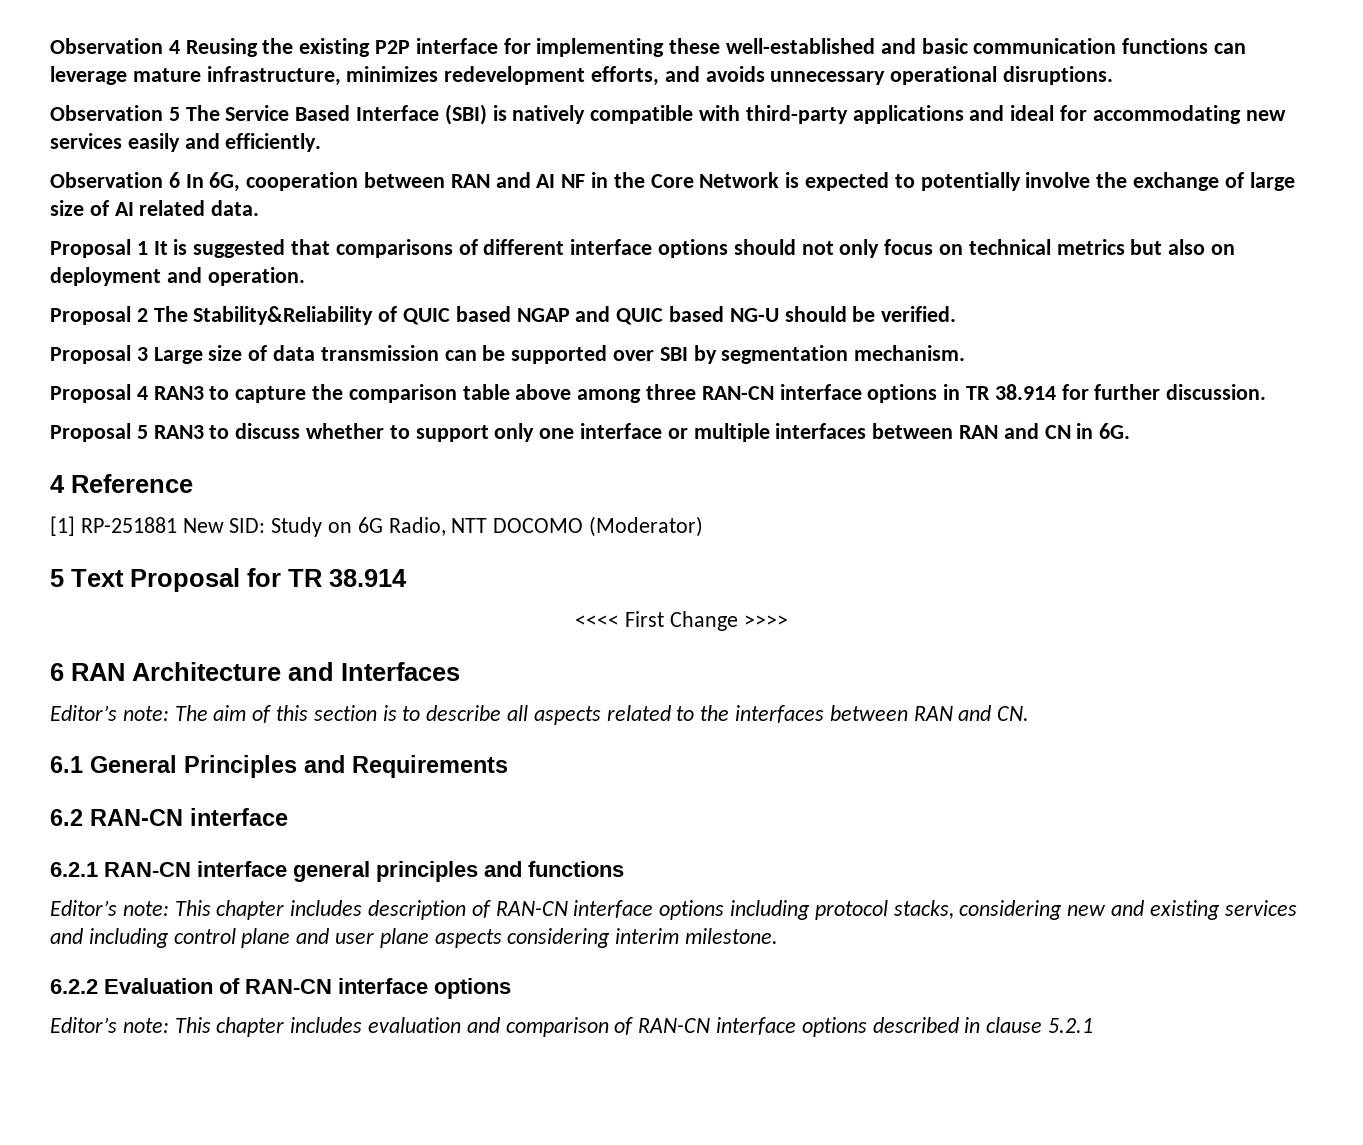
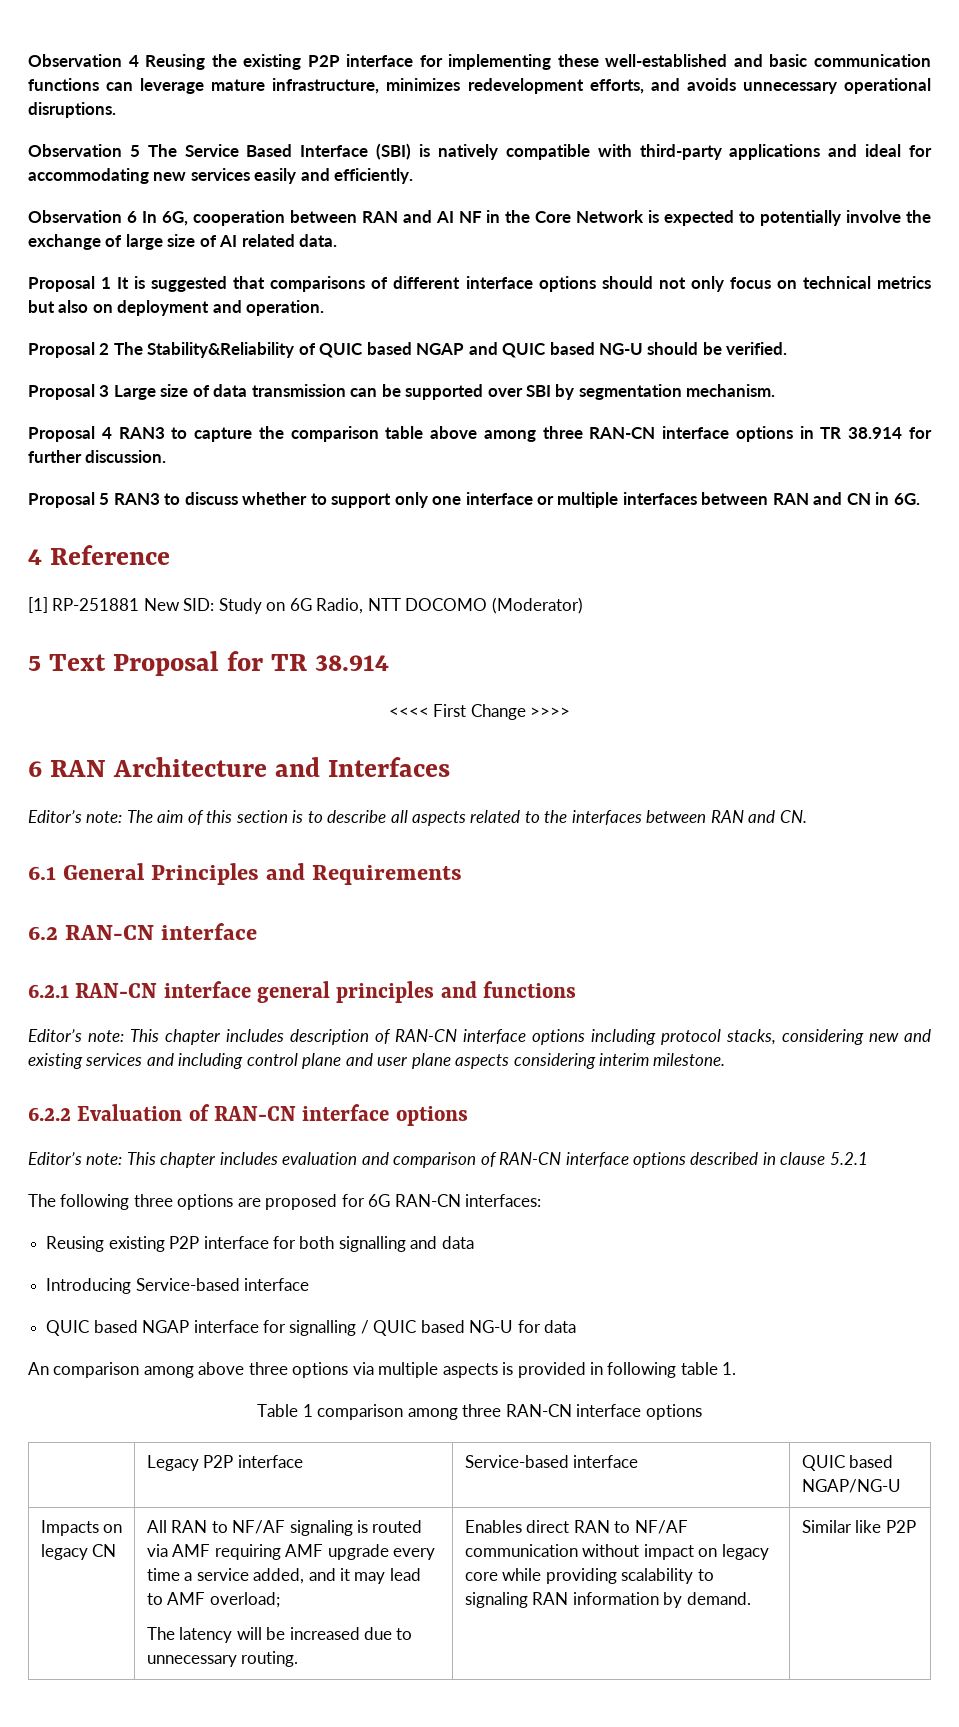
(1094, 1025) none -> [28,1194,542,1210] [46,1236,474,1252] [46,1278,310,1294] [46,1320,577,1336] [28,1362,737,1378] [257,1404,702,1420] [146,1455,303,1471] [464,1455,639,1468] [801,1455,894,1471] [801,1479,901,1493] [40,1520,123,1536] [40,1544,117,1560] [146,1520,423,1536] [146,1544,435,1560] [146,1568,421,1584] [146,1592,280,1608] [146,1627,413,1643] [146,1651,299,1667] [464,1520,688,1534] [464,1544,769,1560] [464,1568,714,1584] [464,1592,751,1608] [801,1520,916,1533] // The following three options are proposed for 6G RAN-CN interfaces: // Reusing existing P2P interface for both signalling and data // Introducing Service-based interface // QUIC based NGAP interface for signalling / QUIC based NG-U for data // An comparison among above three options via multiple aspects is provided in following table 1. // Table 1 comparison among three RAN-CN interface options // | Legacy P2P interface | Service-based interface | QUIC based NGAP/NG-U // Impacts on legacy CN | All RAN to NF/AF signaling is routed via AMF requiring AMF upgrade every time a service added, and it may lead to AMF overload; // The latency will be increased due to unnecessary routing. | Enables direct RAN to NF/AF communication without impact on legacy core while providing scalability to signaling RAN information by demand. | Similar like P2P

